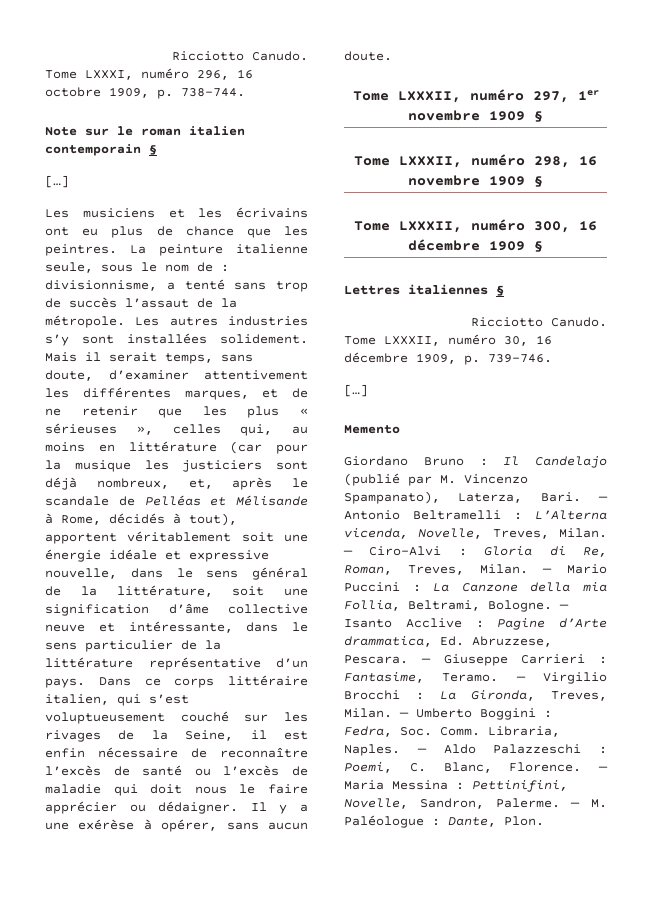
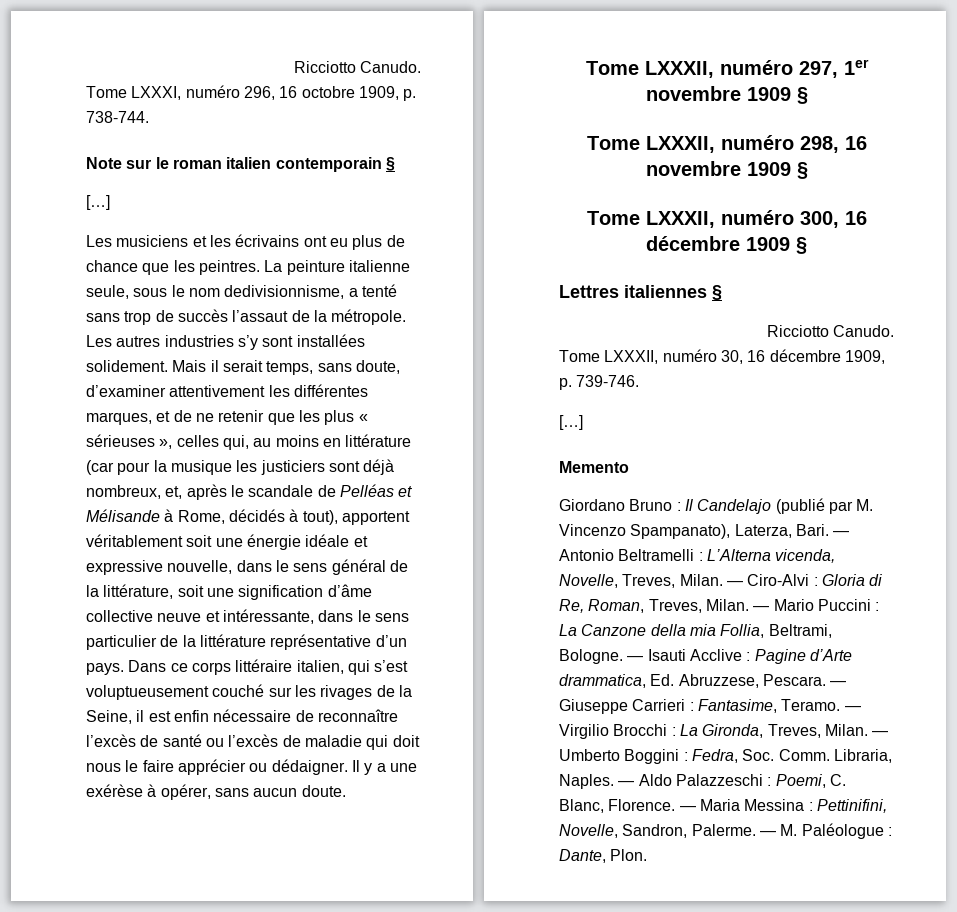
[197,262,229,272] [45,280,157,291] de : divisionnisme, -> [224,285,345,299] dedivisionnisme,
[344,619,392,628] Isanto -> [647,649,686,661] Isauti

